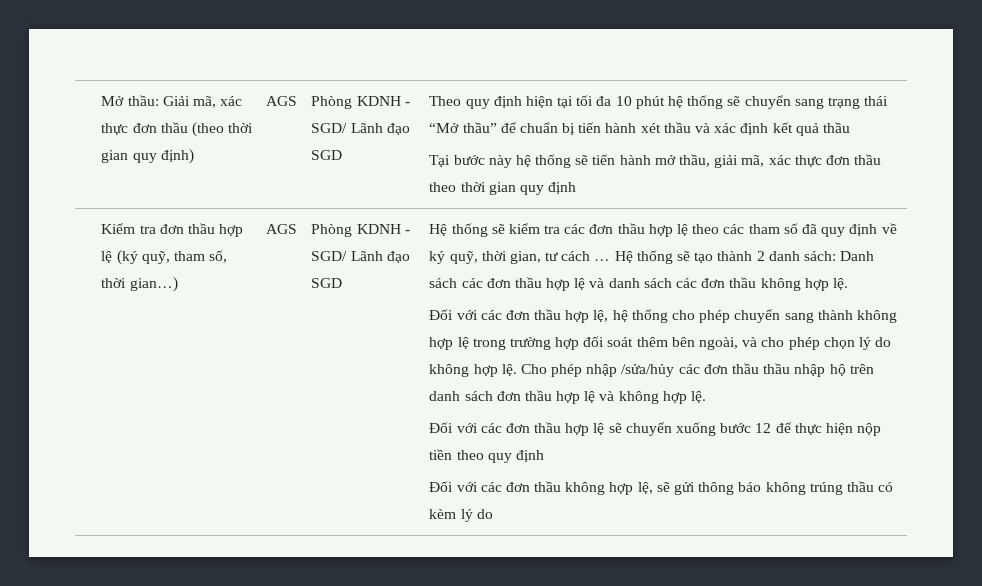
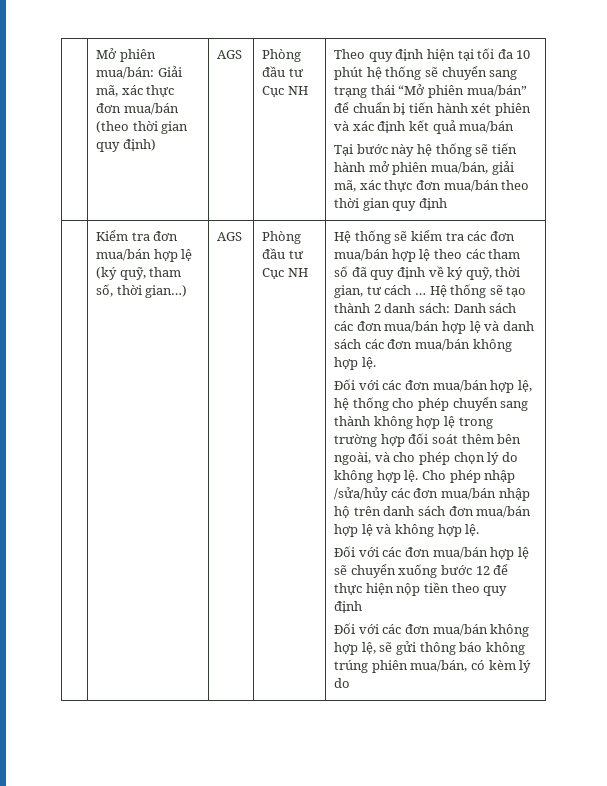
[127,95,159,106] thầu: -> [119,49,156,62] [96,67,155,79] phiên mua/bán:
[160,122,188,133] thầu -> [123,103,179,115] mua/bán
[356,96,410,106] [311,123,410,135] [311,150,343,160] KDNH - SGD/ Lãnh đạo SGD -> [262,66,303,77] [262,86,308,97] đầu tư Cục NH
[462,122,497,133] thầu” -> [427,85,527,98] phiên mua/bán”
[663,122,691,133] thầu -> [494,103,531,116] phiên
[822,122,850,133] thầu -> [459,121,515,133] mua/bán
[679,154,711,167] thầu, -> [392,162,488,175] phiên mua/bán,
[854,154,882,165] thầu -> [443,180,499,192] mua/bán
[187,223,215,234] thầu -> [96,249,152,261] mua/bán
[356,224,410,234] [311,251,410,263] [311,278,343,288] KDNH - SGD/ Lãnh đạo SGD -> [262,248,303,259] [262,268,308,279] đầu tư Cục NH
[617,223,645,234] thầu -> [334,249,390,261] mua/bán
[514,277,542,288] thầu -> [384,321,440,333] mua/bán
[729,277,848,291] [429,309,562,320] thầu không hợp lệ. // Đối với các đơn thầu -> [414,339,512,352] [334,357,376,370] [334,379,488,392] mua/bán không hợp lệ. // Đối với các đơn mua/bán
[732,363,791,374] thầu thầu -> [440,488,496,500] mua/bán
[524,390,552,401] thầu -> [476,506,532,518] mua/bán
[534,422,562,433] thầu -> [432,547,488,559] mua/bán
[534,481,562,492] thầu -> [432,624,488,636] mua/bán
[846,481,874,492] thầu -> [371,660,468,673] phiên mua/bán,

